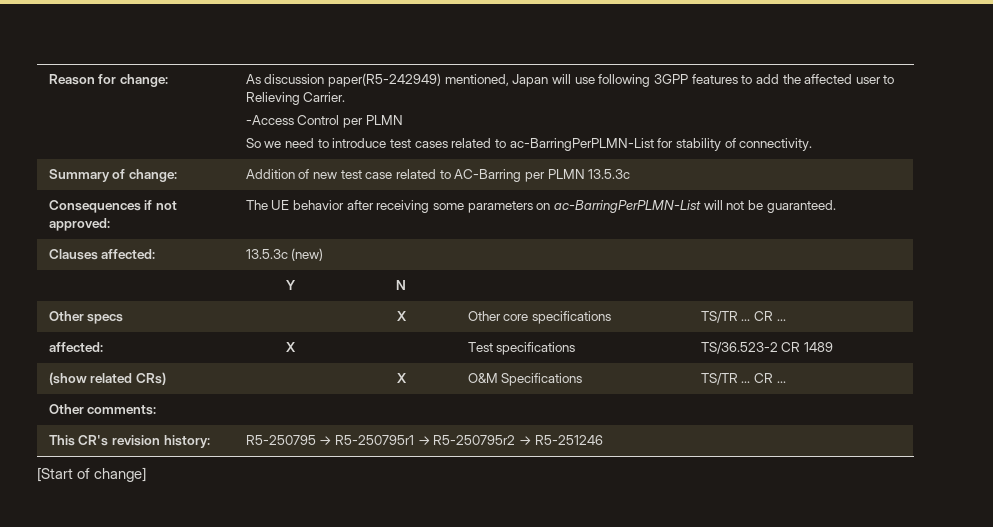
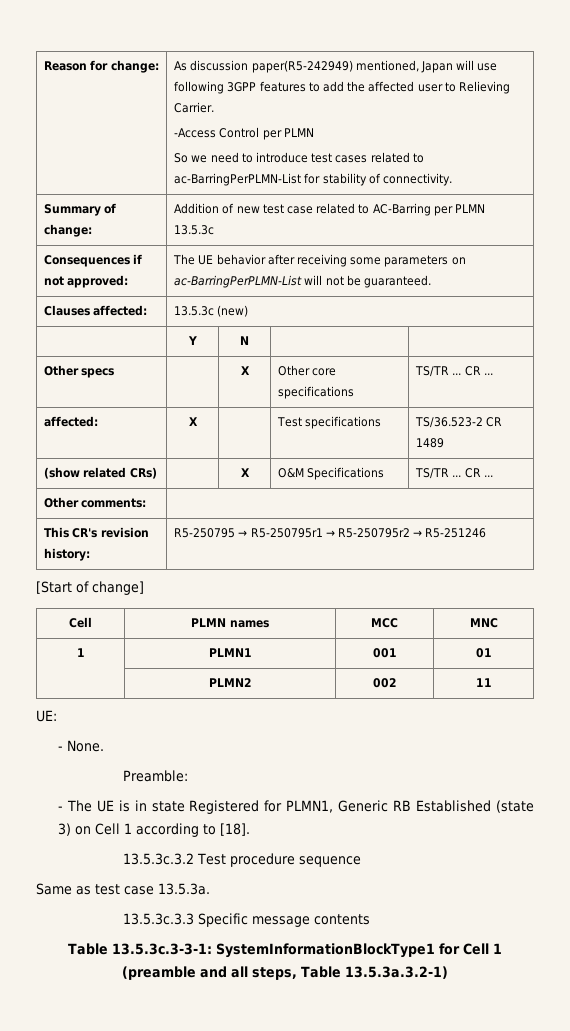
(147, 474) none -> [69,617,92,628] [191,618,269,628] [371,618,398,628] [469,618,498,628] [76,648,85,657] [208,648,252,657] [372,648,397,658] [475,648,492,658] [208,678,252,687] [372,678,397,688] [475,678,492,687] [36,710,57,722] [57,740,104,752] [123,770,189,782] [57,800,534,814] [57,823,250,837] [123,853,362,867] [36,883,210,895] [123,913,371,927] [68,943,502,958] [122,966,448,980] // Cell | PLMN names | MCC | MNC // 1 | PLMN1 | 001 | 01 // | PLMN2 | 002 | 11 // UE: // - None. // Preamble: // - The UE is in state Registered for PLMN1, Generic RB Established (state 3) on Cell 1 according to [18]. // 13.5.3c.3.2 Test procedure sequence // Same as test case 13.5.3a. // 13.5.3c.3.3 Specific message contents // Table 13.5.3c.3-3-1: SystemInformationBlockType1 for Cell 1 (preamble and all steps, Table 13.5.3a.3.2-1)

